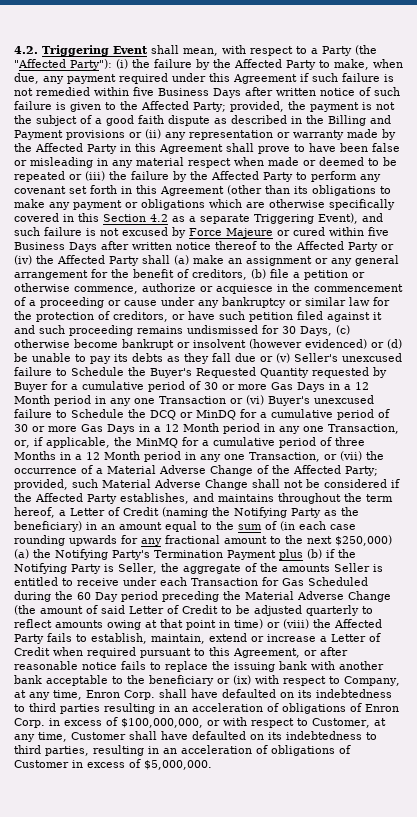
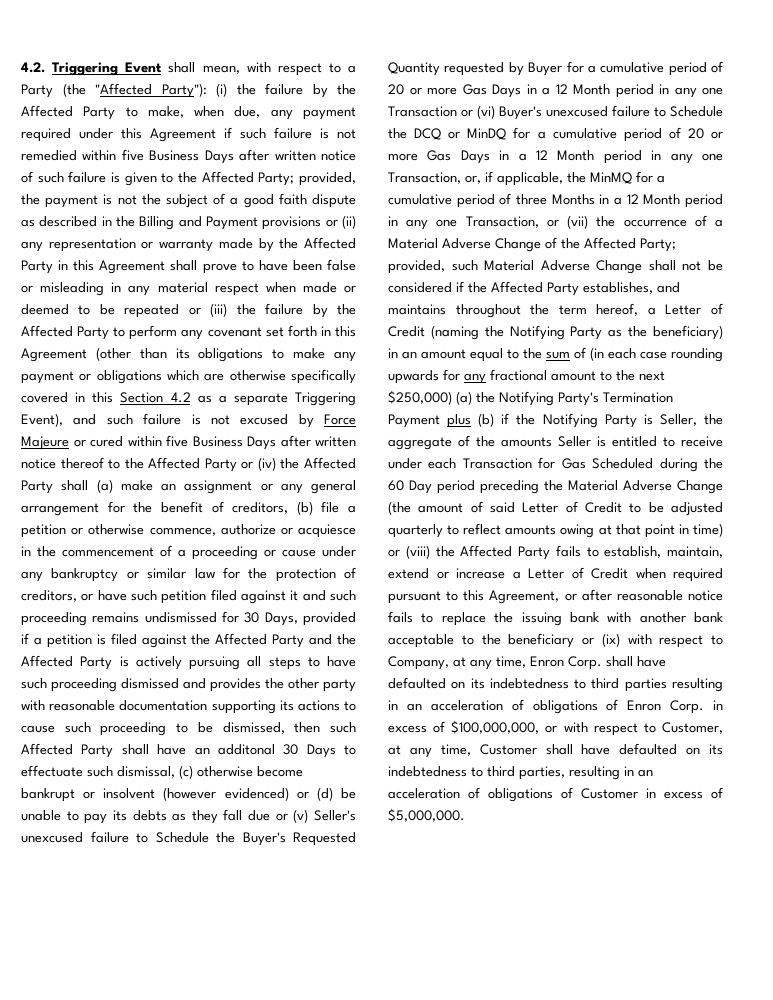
(332, 331) none -> [303,612,356,626] [21,633,356,648] [21,655,356,670] [21,678,356,692] [21,700,357,714] [21,722,357,736] [21,743,356,758] [21,765,175,778] provided if a petition is filed against the Affected Party and the Affected Party is actively pursuing all steps to have such proceeding dismissed and provides the other party with reasonable documentation supporting its actions to cause such proceeding to be dismissed, then such Affected Party shall have an additonal 30 Days to effectuate such dismissal,
[204,382,218,390] 30 -> [388,84,404,95] 20
[14,424,28,432] 30 -> [687,128,704,139] 20

